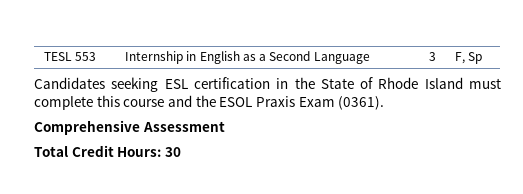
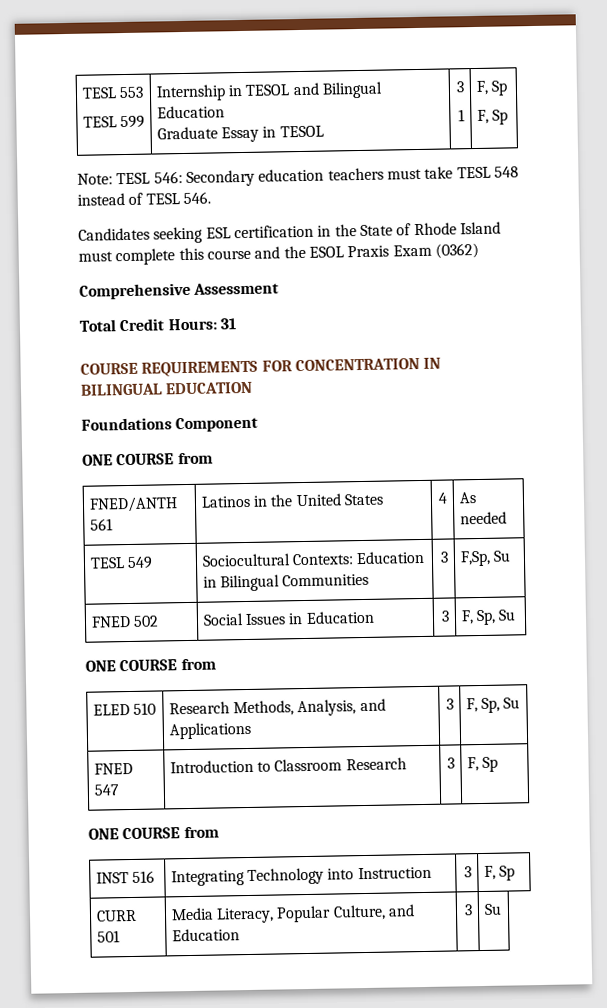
(97, 56) none -> [82,115,145,129] // TESL 599
[199,51,370,64] [428,52,436,61] [455,52,483,64] English as a Second Language | 3 | F, Sp -> [245,81,383,99] [156,105,225,119] [156,125,324,143] [456,81,465,93] [458,109,466,122] [475,80,508,96] [476,109,508,125] [77,166,519,187] [77,191,211,206] TESOL and Bilingual Education // Graduate Essay in TESOL | 3 // 1 | F, Sp // F, Sp // Note: TESL 546: Secondary education teachers must take TESL 548 instead of TESL 546.
[338,96,385,110] (0361). -> [434,242,479,259] (0362)
[164,147,181,157] 30 -> [219,318,236,330] [80,357,442,377] [80,381,254,396] [81,416,259,433] [82,452,213,466] [88,496,178,513] [89,518,113,531] [200,493,384,508] [438,492,449,504] [458,492,477,504] [459,511,507,525] [89,556,153,570] [201,550,426,567] [202,573,370,592] [440,551,450,563] [459,550,511,567] [90,615,159,628] [202,610,375,626] [441,610,451,622] [460,609,517,626] [85,658,216,672] [92,702,156,716] [168,698,386,717] [168,721,251,740] [446,698,455,710] [465,697,521,714] [93,762,133,775] [93,784,119,796] [169,757,407,774] [447,757,456,769] [466,756,498,772] [88,826,219,840] [95,870,155,884] [170,866,432,887] [464,866,473,878] [483,865,515,881] [95,909,137,922] [96,930,120,943] [170,904,415,924] [171,928,240,942] [464,904,474,916] [483,903,502,915] 31 // COURSE REQUIREMENTS FOR CONCENTRATION IN BILINGUAL EDUCATION // Foundations Component // ONE COURSE from // FNED/ANTH 561 | Latinos in the United States | 4 | As needed // TESL 549 | Sociocultural Contexts: Education in Bilingual Communities | 3 | F,Sp, Su // FNED 502 | Social Issues in Education | 3 | F, Sp, Su // ONE COURSE from // ELED 510 | Research Methods, Analysis, and Applications | 3 | F, Sp, Su // FNED 547 | Introduction to Classroom Research | 3 | F, Sp // ONE COURSE from // INST 516 | Integrating Technology into Instruction | 3 | F, Sp // CURR 501 | Media Literacy, Popular Culture, and Education | 3 | Su

